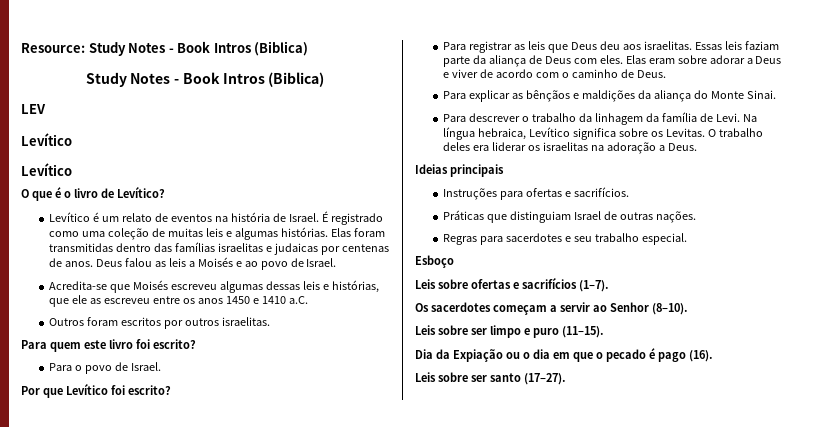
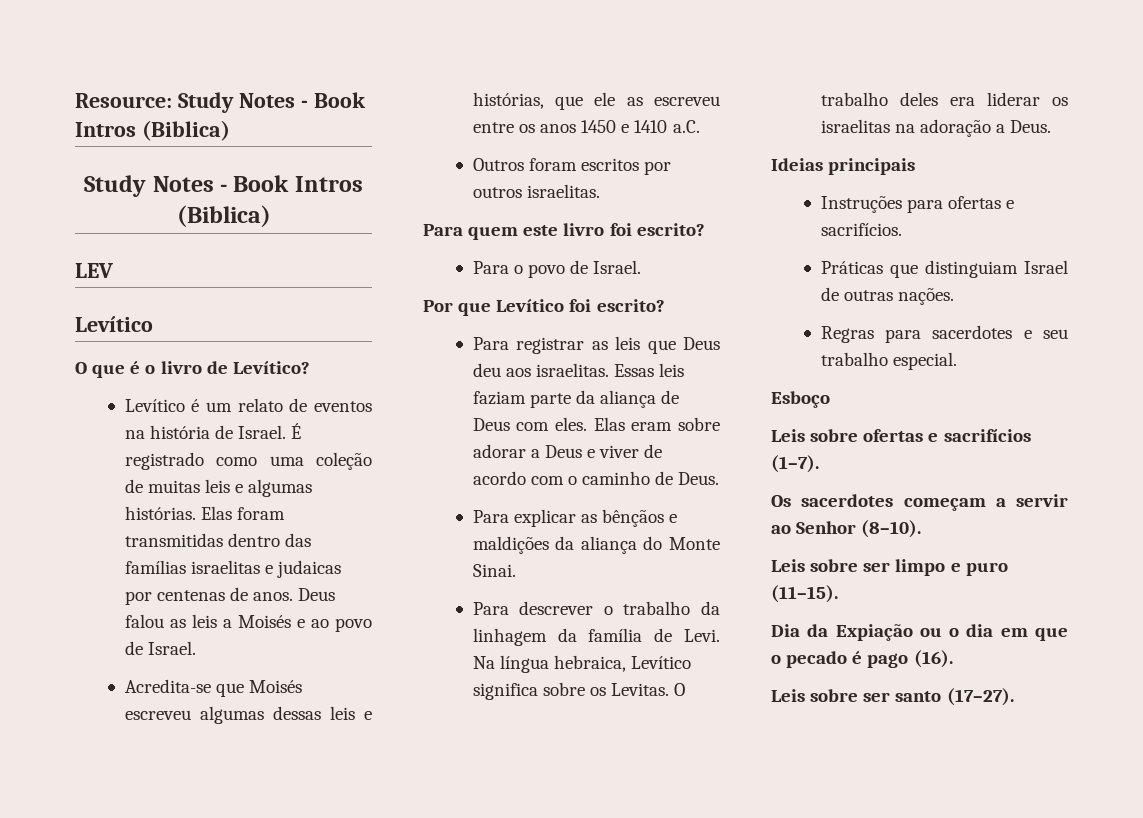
[21,163,72,176] // Levítico -> (153, 324) none

